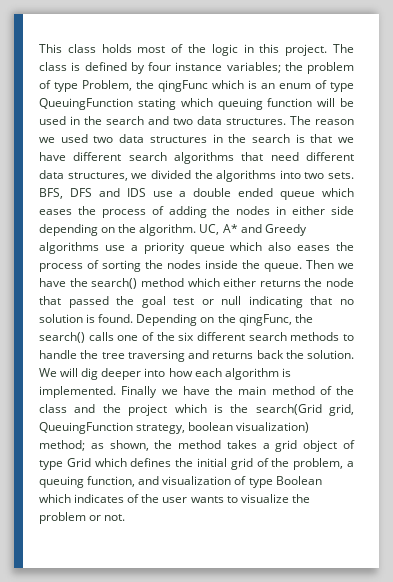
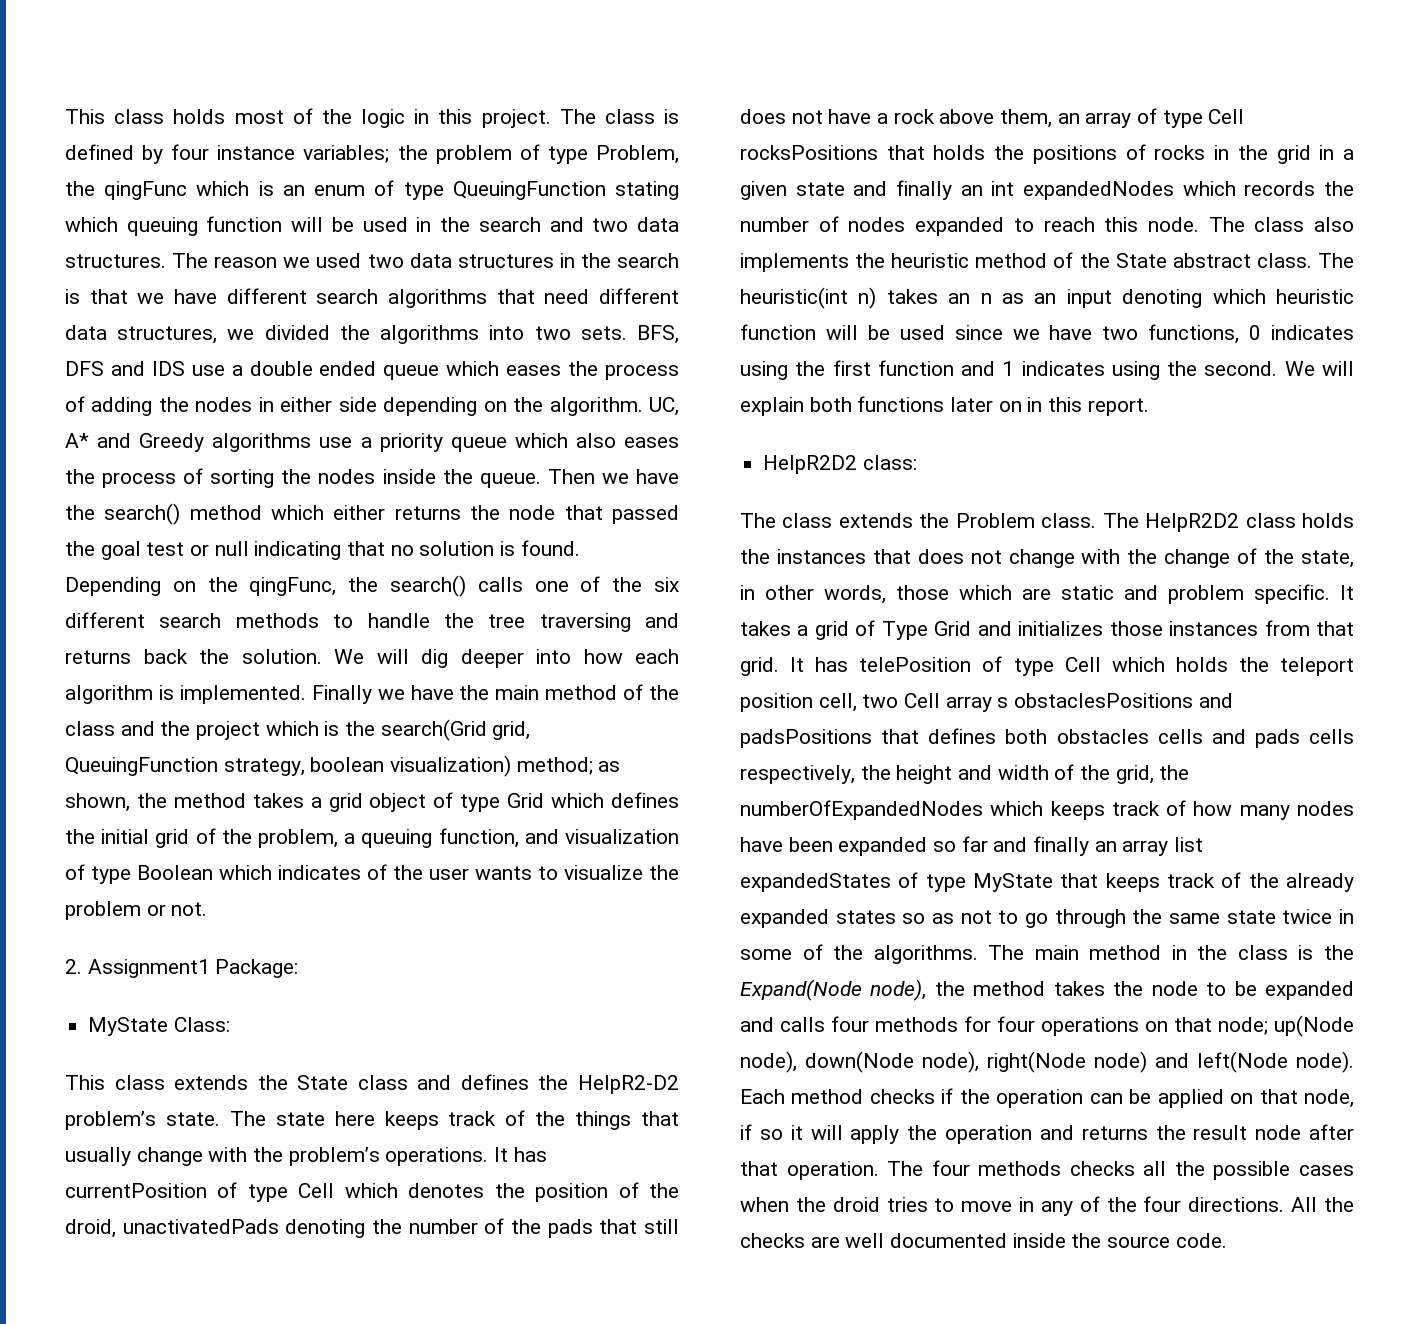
(126, 517) none -> [65,959,299,978] [88,1017,230,1036] [65,1074,679,1094] [65,1110,679,1130] [65,1147,547,1166] [65,1182,680,1202] [65,1218,679,1238] [740,108,1245,128] [740,144,1354,164] [740,180,1354,200] [740,216,1354,236] [740,252,1354,272] [740,287,1354,309] [740,324,1354,344] [740,360,1354,380] [740,396,1149,416] [763,455,917,474] [740,513,1354,532] [740,548,1354,568] [740,584,1354,604] [740,620,1354,640] [740,656,1354,676] [740,693,1233,712] [740,728,1354,748] [740,764,1190,784] [740,800,1354,820] [740,836,1204,856] [740,872,1354,892] [740,909,1354,928] [740,944,1354,964] [740,979,1354,1001] [740,1015,1354,1037] [740,1051,1354,1073] [740,1088,1354,1108] [740,1124,1354,1144] [740,1160,1354,1180] [740,1196,1354,1216] [740,1233,1227,1248] // 2. Assignment1 Package: // MyState Class: // This class extends the State class and defines the HelpR2-D2 problem’s state. The state here keeps track of the things that usually change with the problem’s operations. It has currentPosition of type Cell which denotes the position of the droid, unactivatedPads denoting the number of the pads that still does not have a rock above them, an array of type Cell rocksPositions that holds the positions of rocks in the grid in a given state and finally an int expandedNodes which records the number of nodes expanded to reach this node. The class also implements the heuristic method of the State abstract class. The heuristic(int n) takes an n as an input denoting which heuristic function will be used since we have two functions, 0 indicates using the first function and 1 indicates using the second. We will explain both functions later on in this report. // HelpR2D2 class: // The class extends the Problem class. The HelpR2D2 class holds the instances that does not change with the change of the state, in other words, those which are static and problem specific. It takes a grid of Type Grid and initializes those instances from that grid. It has telePosition of type Cell which holds the teleport position cell, two Cell array s obstaclesPositions and padsPositions that defines both obstacles cells and pads cells respectively, the height and width of the grid, the numberOfExpandedNodes which keeps track of how many nodes have been expanded so far and finally an array list expandedStates of type MyState that keeps track of the already expanded states so as not to go through the same state twice in some of the algorithms. The main method in the class is the Expand(Node node), the method takes the node to be expanded and calls four methods for four operations on that node; up(Node node), down(Node node), right(Node node) and left(Node node). Each method checks if the operation can be applied on that node, if so it will apply the operation and returns the result node after that operation. The four methods checks all the possible cases when the droid tries to move in any of the four directions. All the checks are well documented inside the source code.

